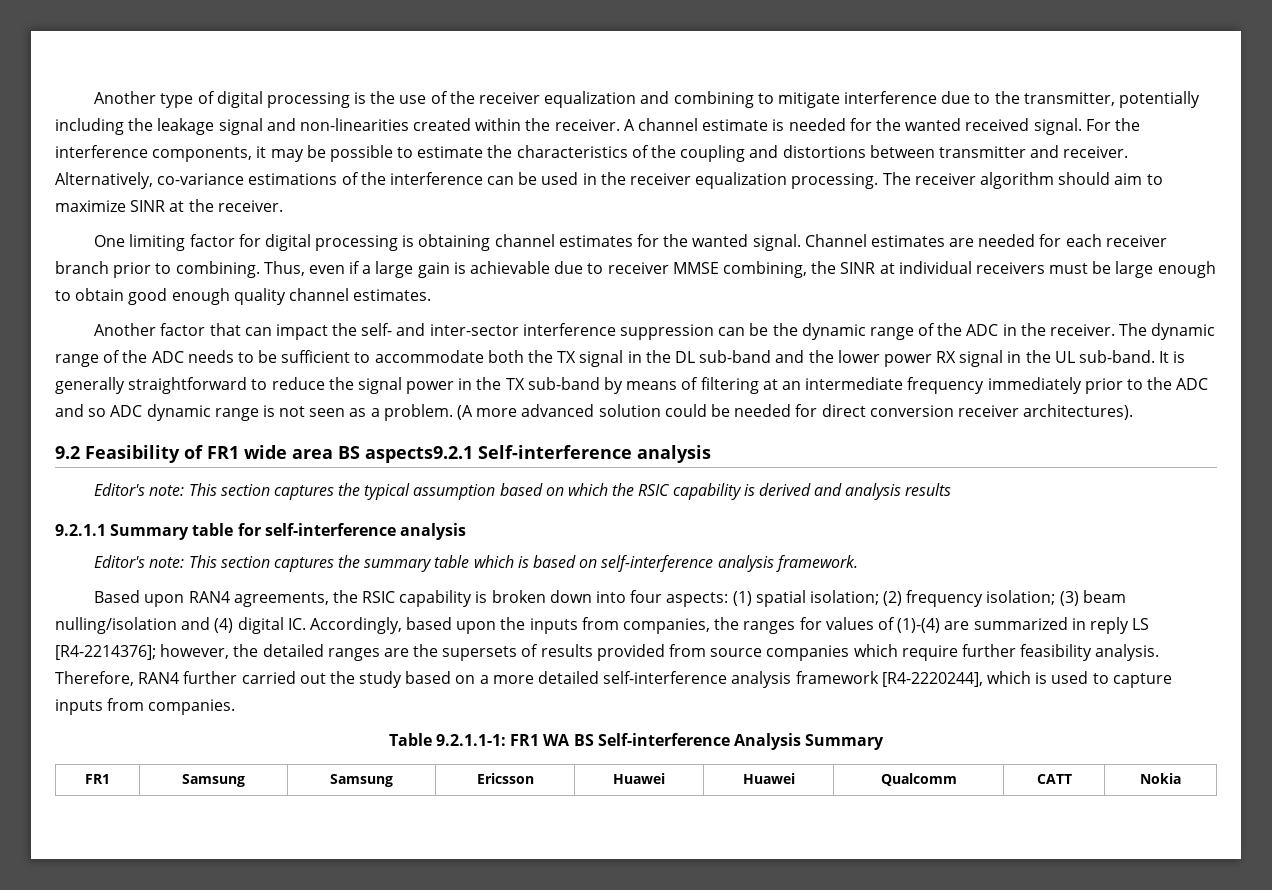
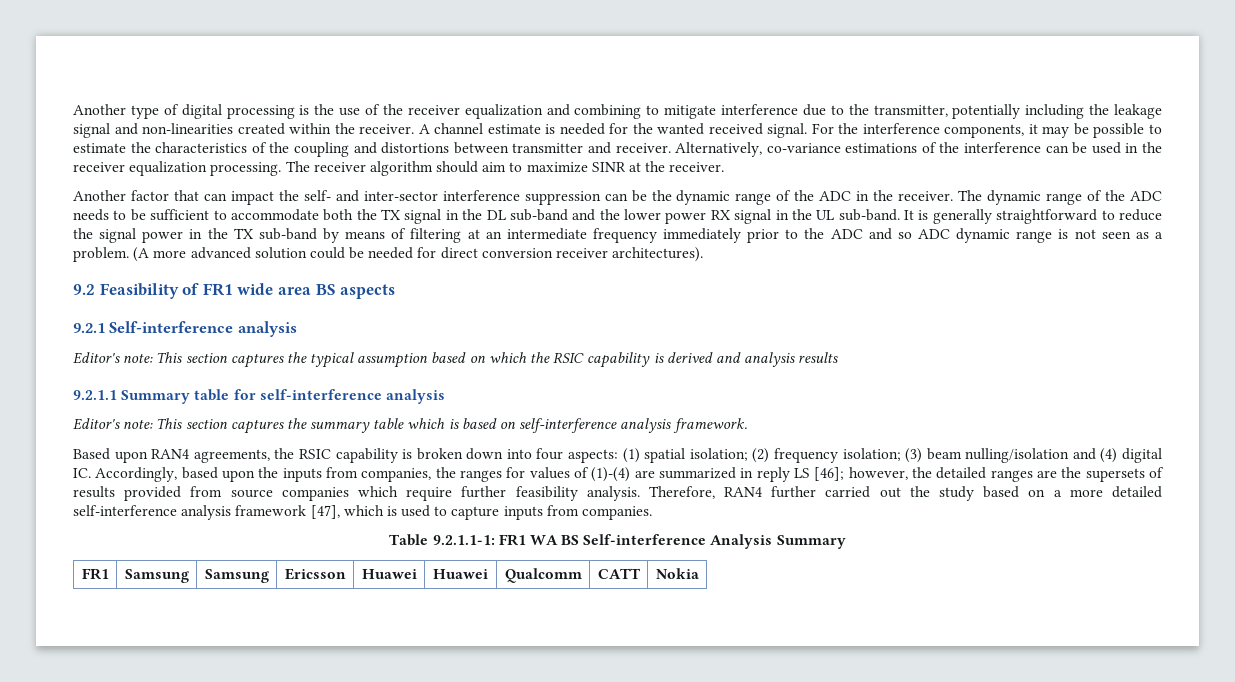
[94,234,1167,251] [55,261,1216,278] [55,288,432,305] // One limiting factor for digital processing is obtaining channel estimates for the wanted signal. Channel estimates are needed for each receiver branch prior to combining. Thus, even if a large gain is achievable due to receiver MMSE combining, the SINR at individual receivers must be large enough to obtain good enough quality channel estimates. -> (725, 167) none
[365,446,473,463] aspects9.2.1 -> [340,284,396,299] [73,323,105,333] aspects // 9.2.1
[55,645,156,660] [R4-2214376]; -> [814,467,845,481] [46];
[881,672,983,687] [R4-2220244], -> [310,505,340,519] [47],

